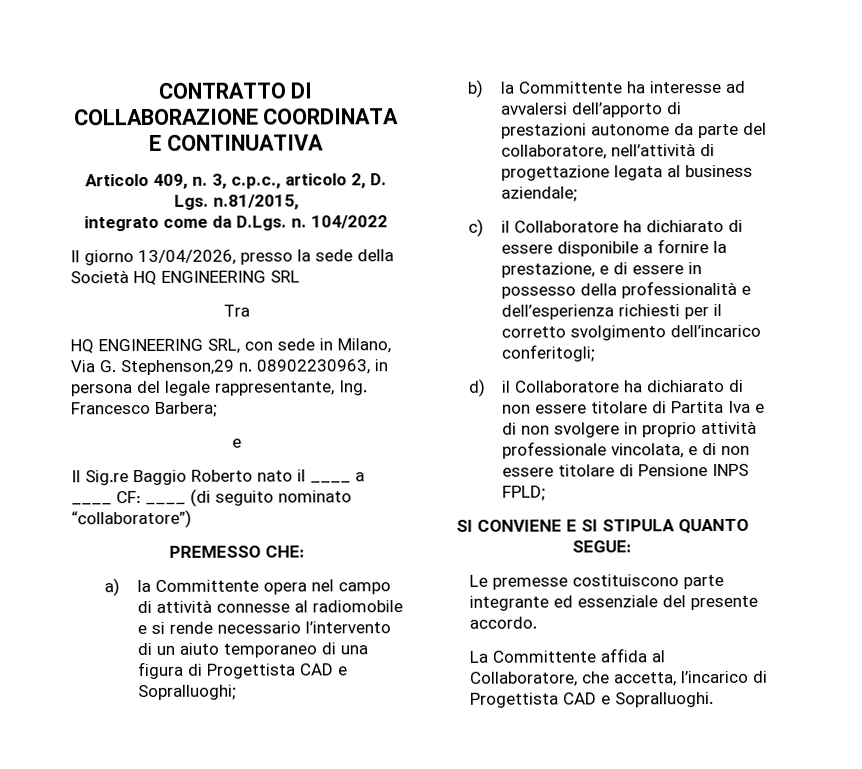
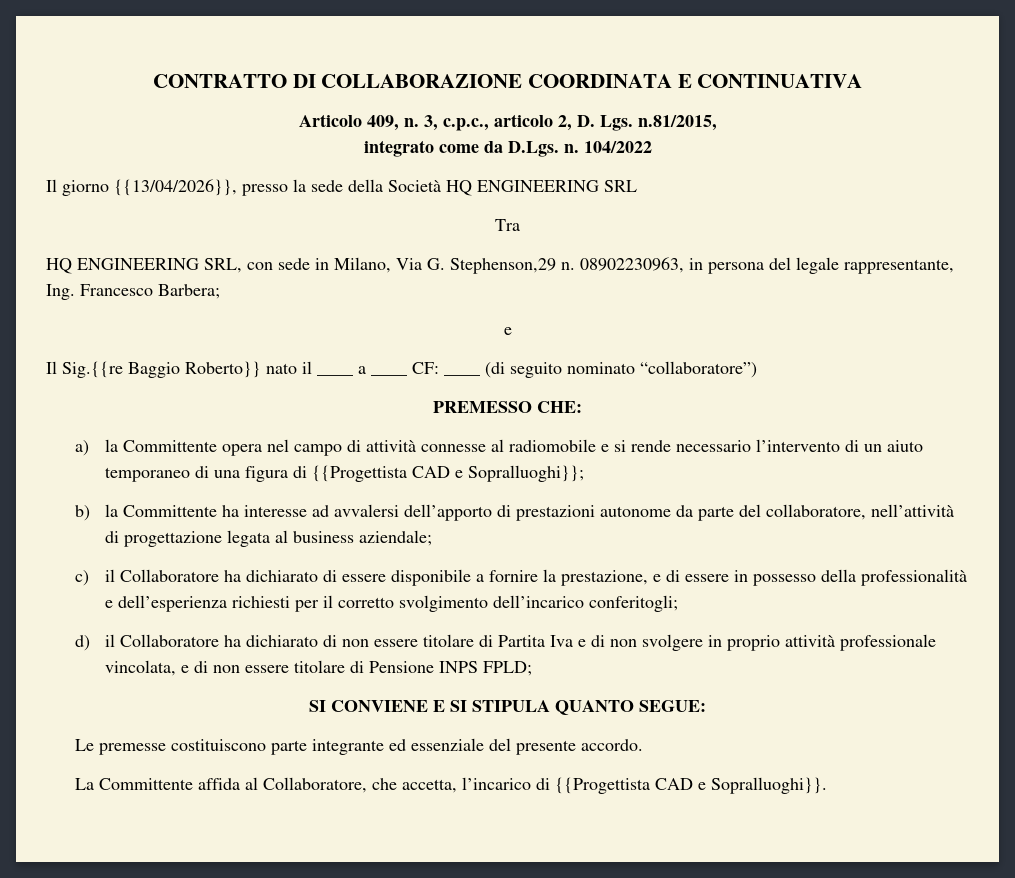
[138,249,236,266] 13/04/2026, -> [114,179,237,196] {{13/04/2026}},
[85,469,253,486] Sig.re Baggio Roberto -> [62,361,261,378] Sig.{{re Baggio Roberto}}
[205,663,348,679] [137,684,237,701] Progettista CAD e Sopralluoghi; -> [311,465,584,482] {{Progettista CAD e Sopralluoghi}};
[469,692,714,708] Progettista CAD e Sopralluoghi. -> [555,777,828,794] {{Progettista CAD e Sopralluoghi}}.

